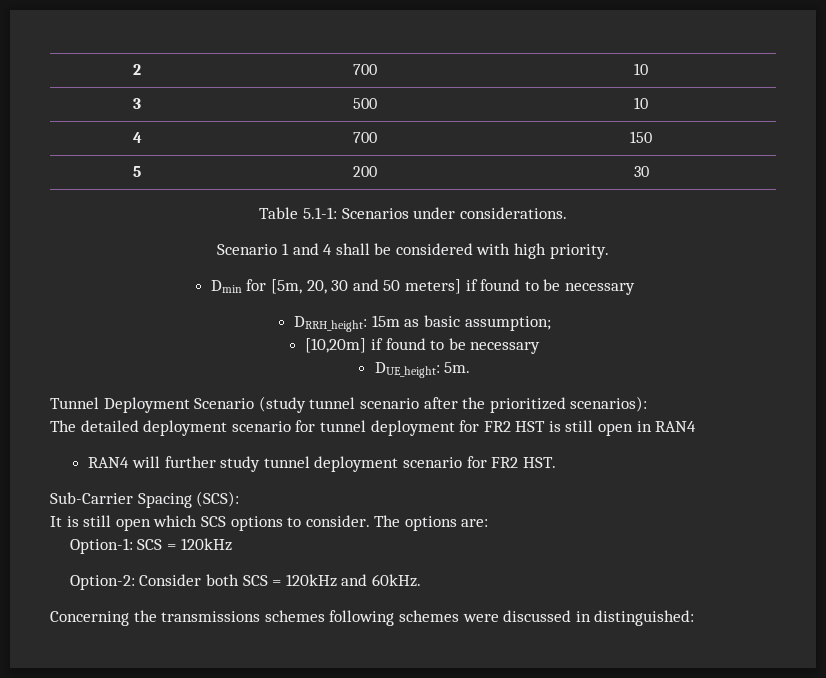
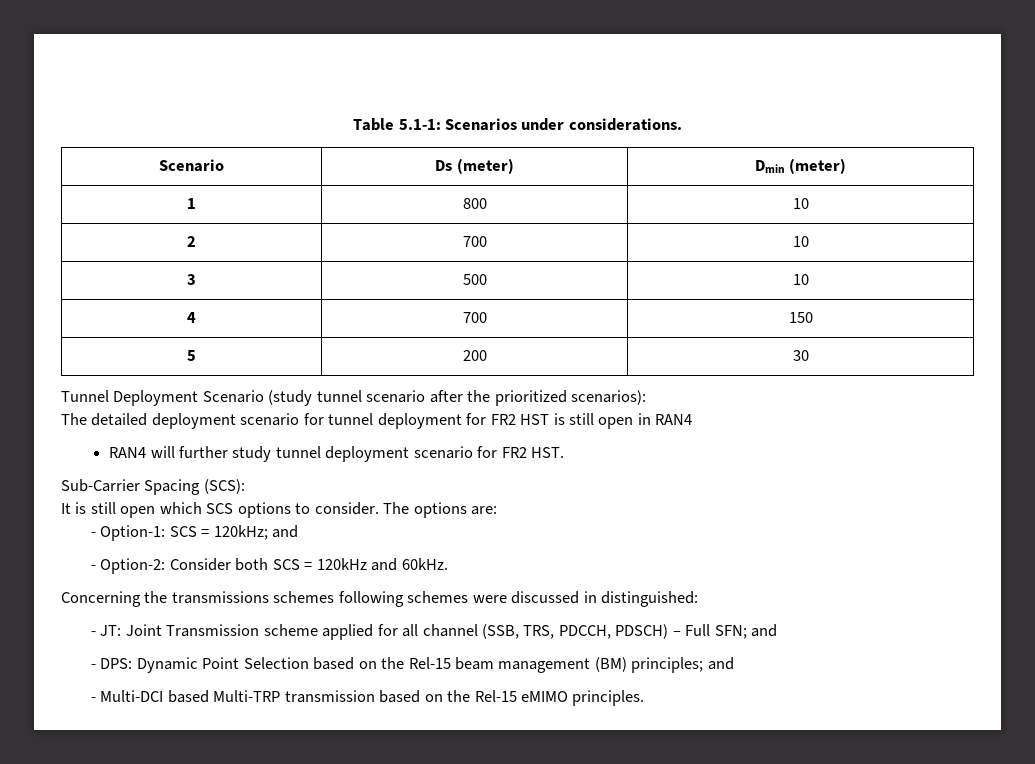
(133, 69) none -> [353,118,682,131] [159,159,224,172] [435,158,514,174] [754,158,847,174] [187,198,196,209] [462,198,487,209] [792,198,809,209] Table 5.1-1: Scenarios under considerations. // Scenario | Ds (meter) | Dmin (meter) // 1 | 800 | 10 //
[259,207,567,219] [217,243,609,259] [210,279,635,295] [294,315,551,332] [305,338,541,354] [374,362,471,378] // Table 5.1-1: Scenarios under considerations. // Scenario 1 and 4 shall be considered with high priority. // Dmin for [5m, 20, 30 and 50 meters] if found to be necessary // DRRH_height: 15m as basic assumption; // [10,20m] if found to be necessary // DUE_height: 5m. -> (809, 355) none
(489, 523) none -> [90,532,96,537] -
[180,538,232,551] 120kHz // -> [213,525,299,540] [90,565,96,570] 120kHz; and // -
(695, 618) none -> [90,624,778,640] [90,657,734,673] [90,690,645,706] // - JT: Joint Transmission scheme applied for all channel (SSB, TRS, PDCCH, PDSCH) – Full SFN; and // - DPS: Dynamic Point Selection based on the Rel-15 beam management (BM) principles; and // - Multi-DCI based Multi-TRP transmission based on the Rel-15 eMIMO principles.

